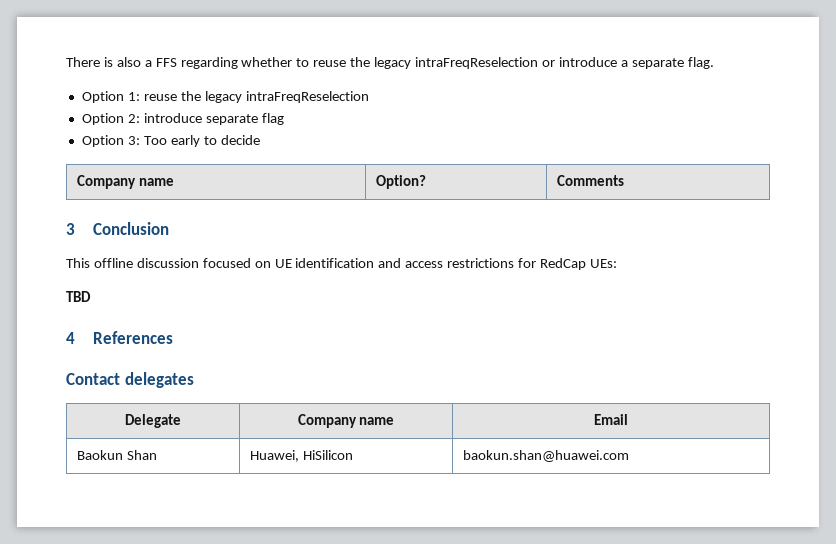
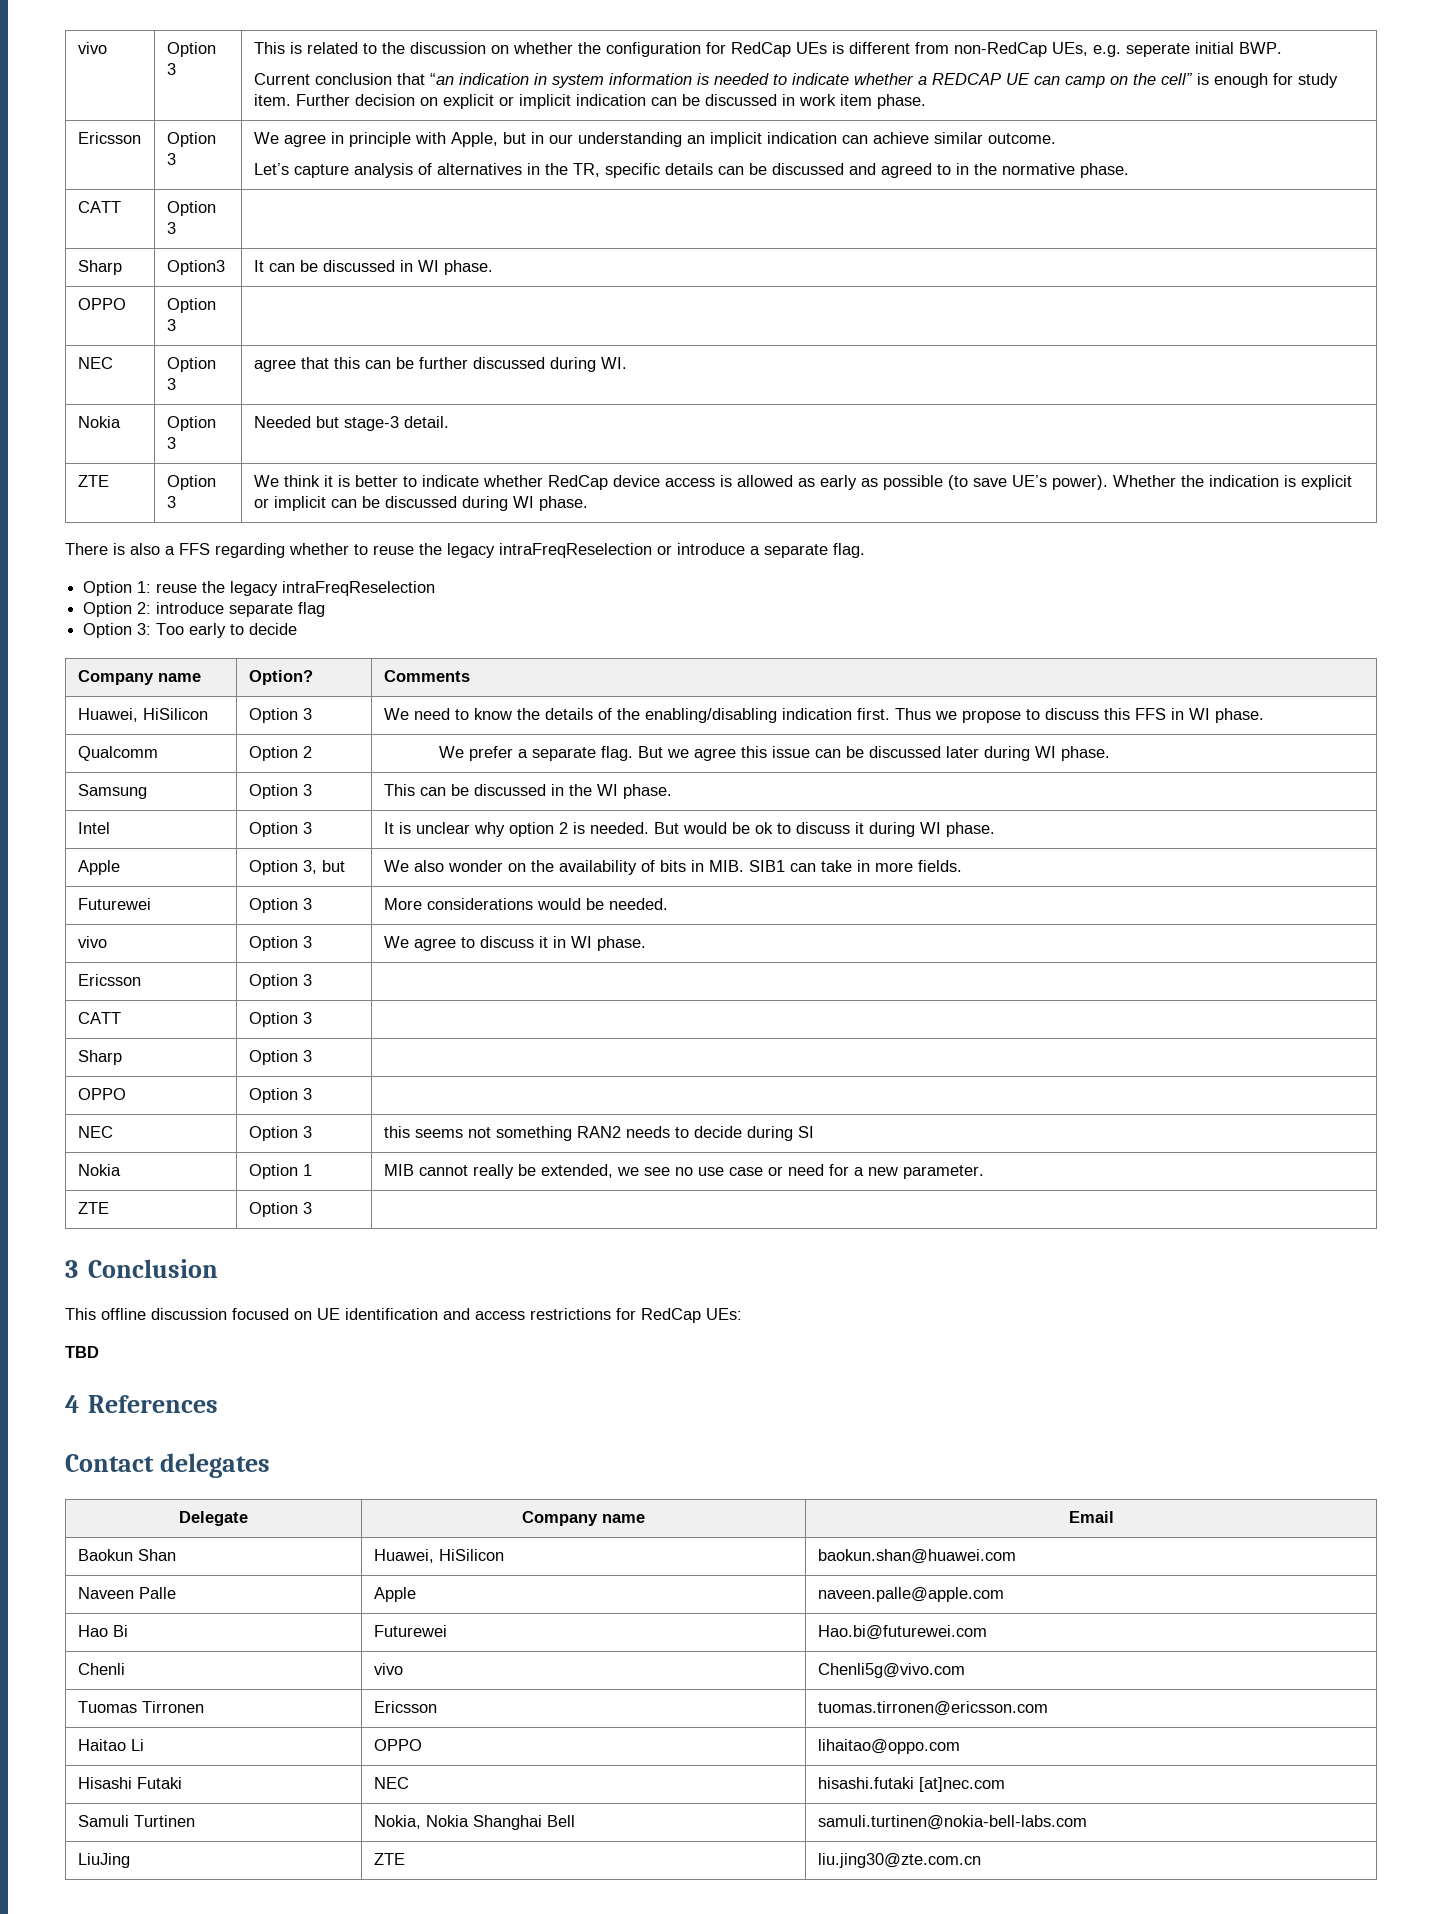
(66, 62) none -> [77,42,107,54] [166,42,216,57] [166,63,176,75] [253,42,1282,57] [253,73,1338,88] [253,94,926,109] [77,132,141,144] [166,132,216,147] [166,153,176,165] [253,132,1056,147] [253,163,1129,178] [77,201,121,213] [166,201,216,216] [166,222,176,234] [77,260,122,275] [166,260,225,275] [253,260,493,275] [77,298,126,310] [166,298,216,313] [166,319,176,331] [77,357,113,369] [166,357,216,372] [166,378,176,390] [253,357,627,372] [77,416,121,428] [166,416,216,431] [166,437,176,449] [253,416,449,431] [77,475,109,487] [166,475,216,490] [166,496,176,508] [253,475,1352,490] [253,496,588,511] vivo | Option 3 | This is related to the discussion on whether the configuration for RedCap UEs is different from non-RedCap UEs, e.g. seperate initial BWP. // Current conclusion that “an indication in system information is needed to indicate whether a REDCAP UE can camp on the cell” is enough for study item. Further decision on explicit or implicit indication can be discussed in work item phase. // Ericsson | Option 3 | We agree in principle with Apple, but in our understanding an implicit indication can achieve similar outcome. // Let’s capture analysis of alternatives in the TR, specific details can be discussed and agreed to in the normative phase. // CATT | Option 3 | // Sharp | Option3 | It can be discussed in WI phase. // OPPO | Option 3 | // NEC | Option 3 | agree that this can be further discussed during WI. // Nokia | Option 3 | Needed but stage-3 detail. // ZTE | Option 3 | We think it is better to indicate whether RedCap device access is allowed as early as possible (to save UE’s power). Whether the indication is explicit or implicit can be discussed during WI phase. //
(624, 180) none -> [77,708,208,722] [248,708,312,723] [383,708,1264,723] [77,746,158,761] [248,746,312,761] [439,746,1111,761] [77,784,147,799] [248,784,312,799] [383,784,672,799] [77,822,110,834] [248,822,312,837] [383,822,995,837] [77,860,120,875] [248,860,345,875] [383,860,962,875] [77,898,151,910] [248,898,312,913] [383,898,668,910] [77,936,107,948] [248,936,312,951] [383,936,646,951] [77,974,141,986] [248,974,312,989] [77,1012,121,1024] [248,1012,312,1027] [77,1050,122,1065] [248,1050,312,1065] [77,1088,126,1100] [248,1088,312,1103] [77,1126,113,1138] [248,1126,312,1141] [383,1126,814,1141] [77,1164,121,1176] [248,1164,312,1179] [383,1164,984,1179] [77,1202,109,1214] [248,1202,312,1217] // Huawei, HiSilicon | Option 3 | We need to know the details of the enabling/disabling indication first. Thus we propose to discuss this FFS in WI phase. // Qualcomm | Option 2 | We prefer a separate flag. But we agree this issue can be discussed later during WI phase. // Samsung | Option 3 | This can be discussed in the WI phase. // Intel | Option 3 | It is unclear why option 2 is needed. But would be ok to discuss it during WI phase. // Apple | Option 3, but | We also wonder on the availability of bits in MIB. SIB1 can take in more fields. // Futurewei | Option 3 | More considerations would be needed. // vivo | Option 3 | We agree to discuss it in WI phase. // Ericsson | Option 3 | // CATT | Option 3 | // Sharp | Option 3 | // OPPO | Option 3 | // NEC | Option 3 | this seems not something RAN2 needs to decide during SI // Nokia | Option 1 | MIB cannot really be extended, we see no use case or need for a new parameter. // ZTE | Option 3 |
(629, 456) none -> [77,1587,176,1599] [373,1587,416,1602] [817,1587,1004,1602] [77,1625,128,1637] [373,1625,447,1637] [817,1625,987,1640] [77,1663,125,1675] [373,1663,403,1675] [817,1663,965,1678] [77,1701,204,1713] [373,1701,437,1713] [817,1701,1048,1716] [77,1739,144,1751] [373,1739,422,1751] [817,1739,960,1754] [77,1777,182,1789] [373,1777,409,1789] [817,1777,1005,1792] [77,1815,195,1827] [373,1815,575,1830] [817,1815,1087,1830] [77,1853,130,1868] [373,1853,405,1865] [817,1853,981,1868] // Naveen Palle | Apple | naveen.palle@apple.com // Hao Bi | Futurewei | Hao.bi@futurewei.com // Chenli | vivo | Chenli5g@vivo.com // Tuomas Tirronen | Ericsson | tuomas.tirronen@ericsson.com // Haitao Li | OPPO | lihaitao@oppo.com // Hisashi Futaki | NEC | hisashi.futaki [at]nec.com // Samuli Turtinen | Nokia, Nokia Shanghai Bell | samuli.turtinen@nokia-bell-labs.com // LiuJing | ZTE | liu.jing30@zte.com.cn

